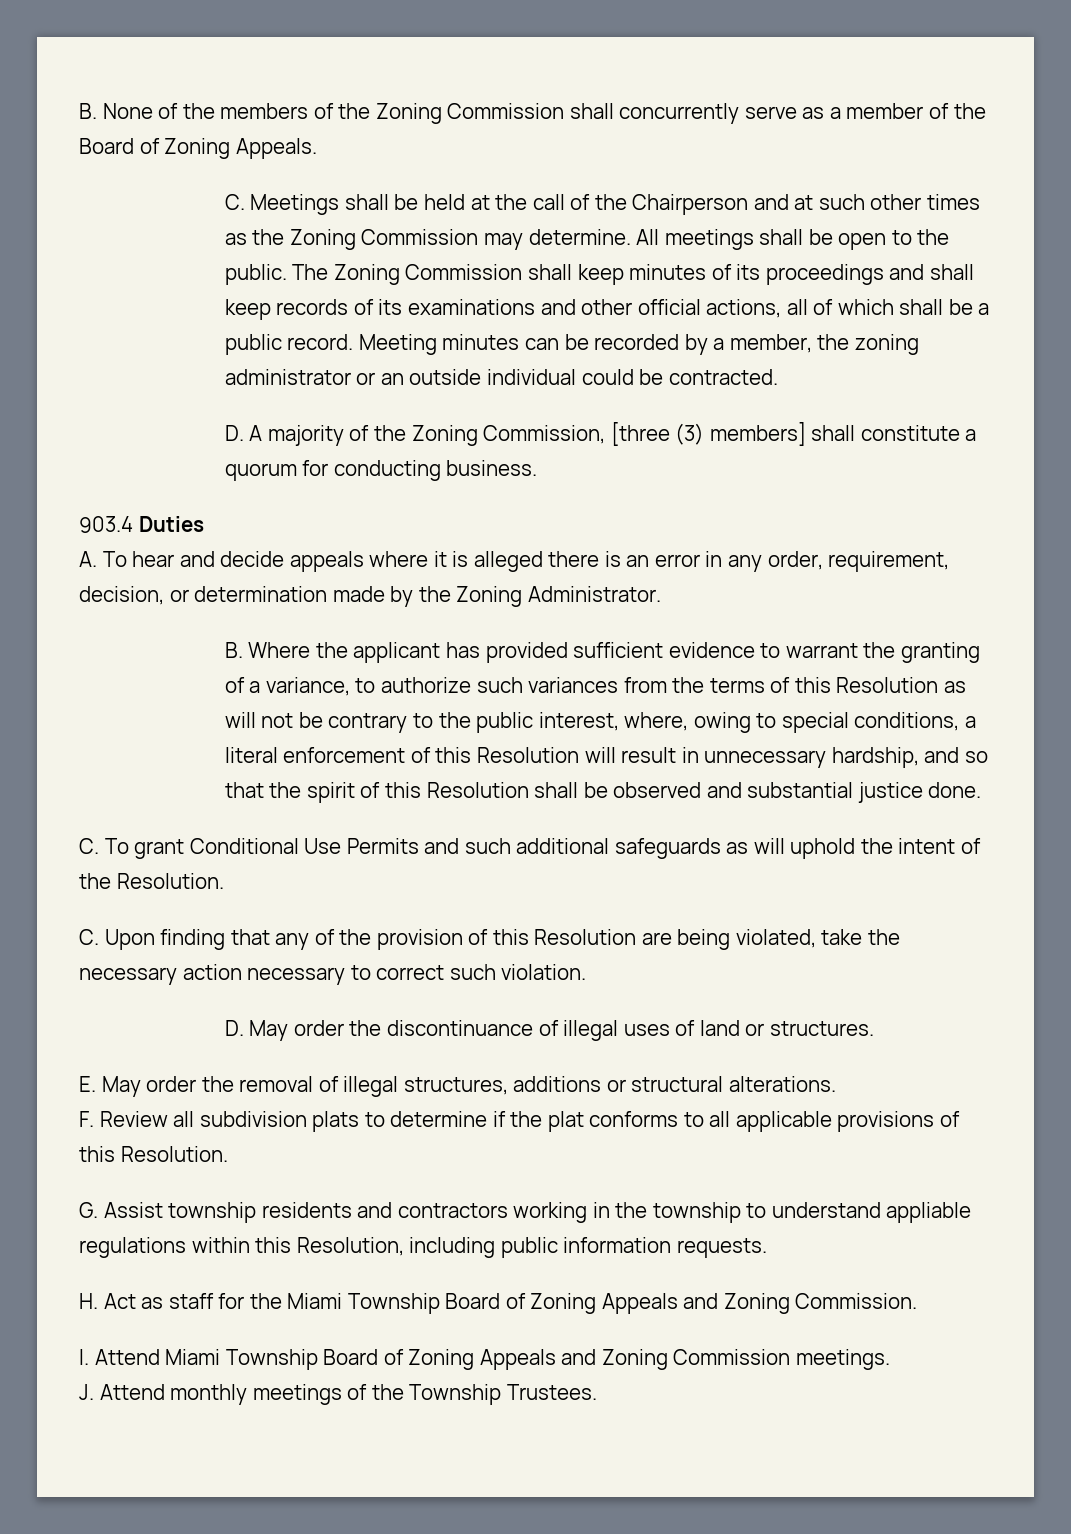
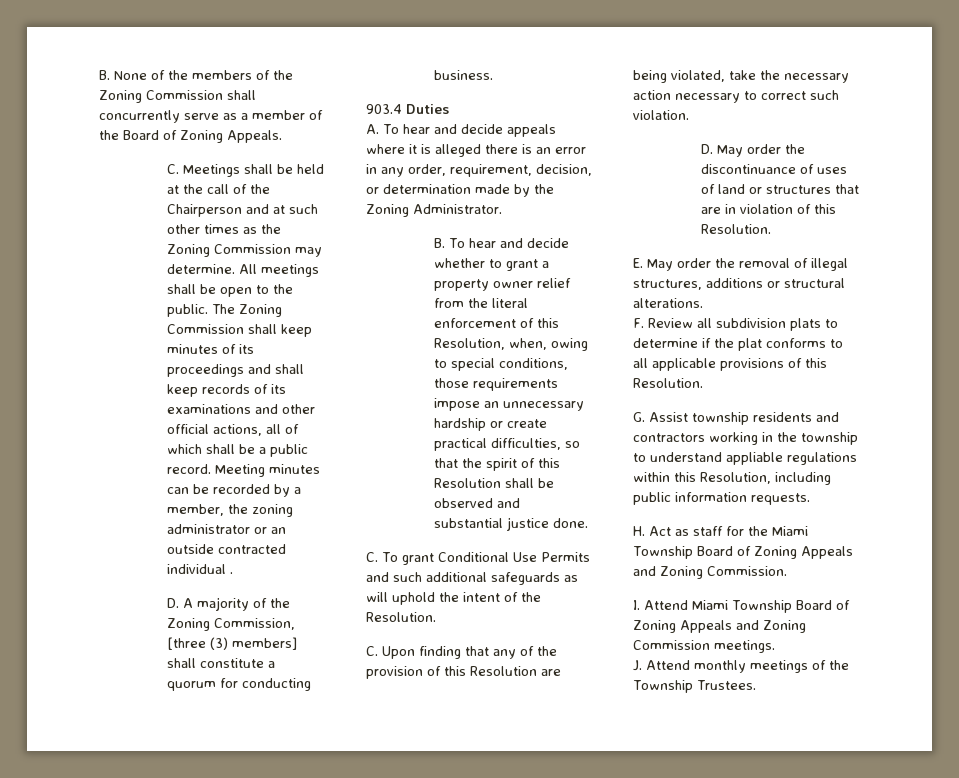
[487,369,778,385] individual could be contracted. -> [218,544,287,554] [167,564,234,574] contracted individual .
[248,642,980,663] [224,677,966,696] [224,712,976,733] [224,747,960,768] Where the applicant has provided sufficient evidence to warrant the granting of a variance, to authorize such variances from the terms of this Resolution as will not be contrary to the public interest, where, owing to special conditions, a literal enforcement of this Resolution will result in unnecessary hardship, and -> [449,238,570,248] [434,258,550,271] [434,278,572,291] [434,298,529,308] [434,318,560,328] [434,338,589,351] [434,358,569,371] [434,378,559,391] [434,398,585,411] [434,418,548,431] [434,438,562,451] To hear and decide whether to grant a property owner relief from the literal enforcement of this Resolution, when, owing to special conditions, those requirements impose an unnecessary hardship or create practical difficulties,
[563,1020,619,1041] illegal -> (815, 169) none
[769,1021,874,1036] structures. -> [766,184,860,194] [701,204,837,214] [701,224,772,234] structures that are in violation of this Resolution.

